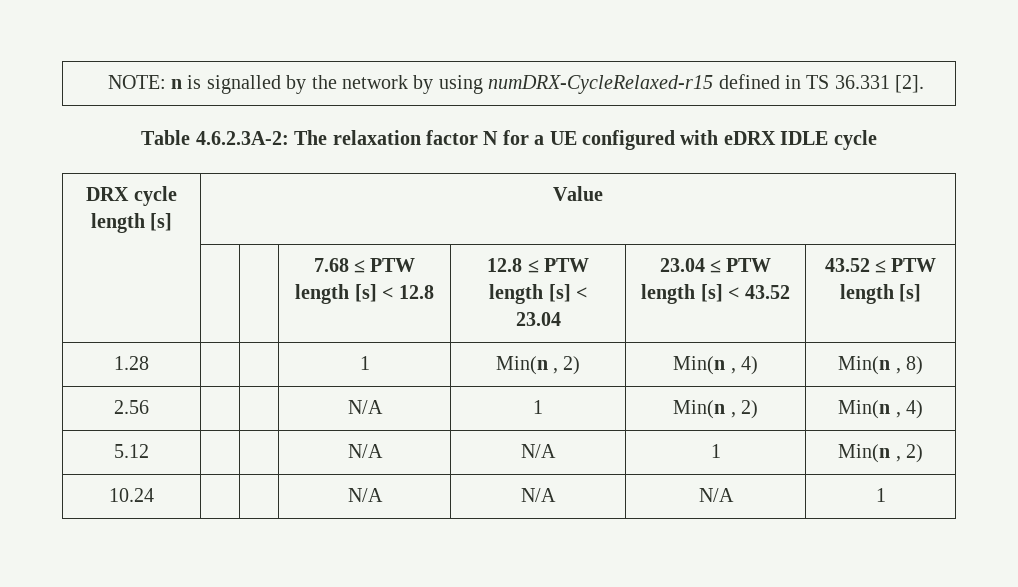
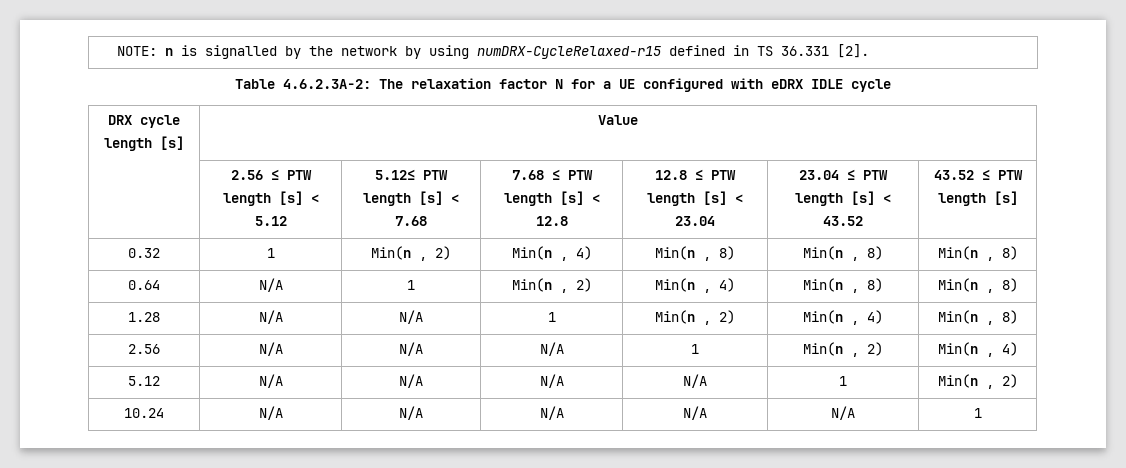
(603, 193) | -> [230,169,312,180] [222,191,319,206] [254,216,287,226] [375,169,448,180] [363,191,459,206] [395,216,427,226] 2.56 ≤ PTW length [s] < 5.12 | 5.12≤ PTW length [s] < 7.68
(922, 293) none -> [128,248,160,258] [266,248,275,258] [371,246,451,261] [511,246,592,261] [655,246,735,261] [803,246,883,261] [937,246,1018,261] [128,280,160,290] [258,278,283,292] [407,280,415,290] [511,278,592,293] [655,278,735,293] [803,278,883,293] [937,278,1018,293] // 0.32 | 1 | Min(n , 2) | Min(n , 4) | Min(n , 8) | Min(n , 8) | Min(n , 8) // 0.64 | N/A | 1 | Min(n , 2) | Min(n , 4) | Min(n , 8) | Min(n , 8)
(149, 363) | -> [258,310,283,324] [399,310,423,324] N/A | N/A
(149, 407) | -> [258,342,283,356] [399,342,423,356] N/A | N/A
(149, 451) | -> [258,374,283,388] [399,374,423,388] N/A | N/A
(154, 495) | -> [258,406,283,420] [399,406,423,420] N/A | N/A

